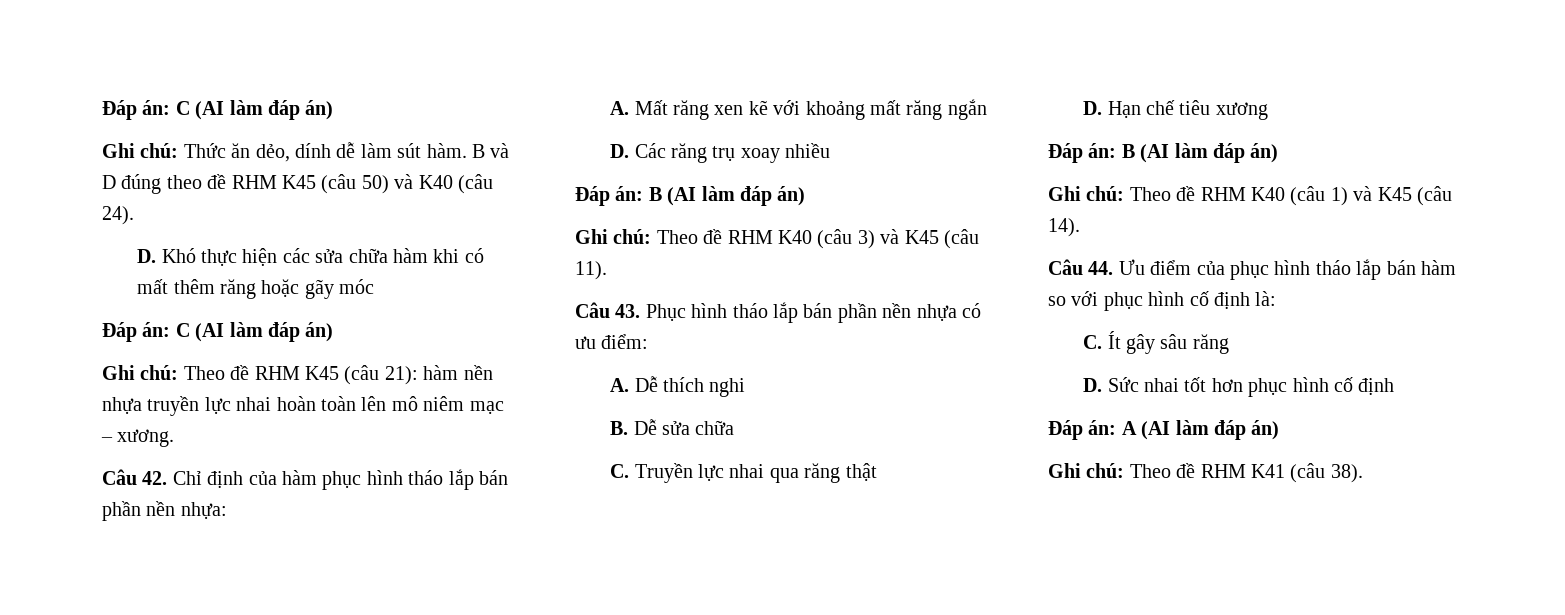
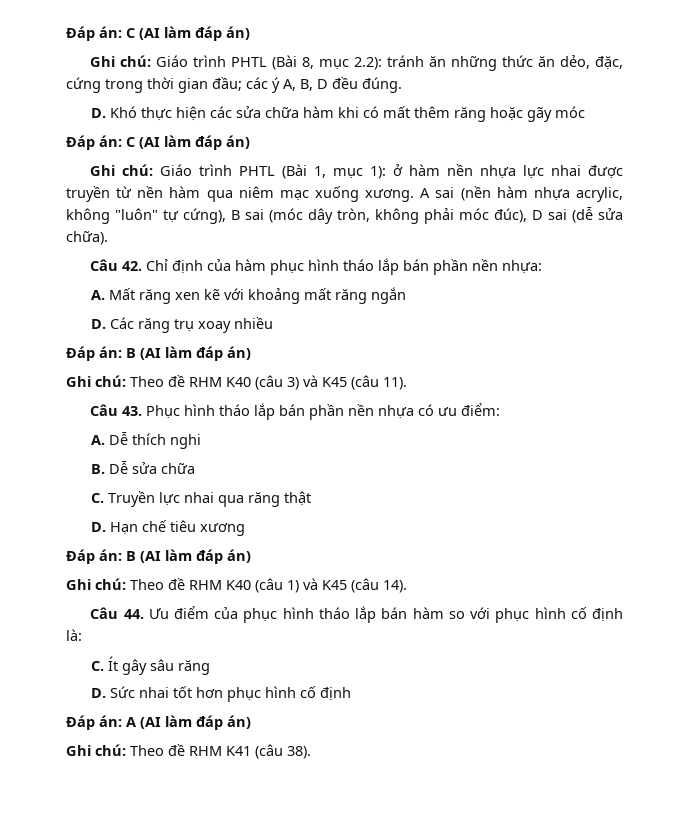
[102,100,334,120] [102,142,510,162] [102,174,493,194] [102,206,134,225] Đáp án: C (AI làm đáp án) // Ghi chú: Thức ăn dẻo, dính dễ làm sút hàm. B và D đúng theo đề RHM K45 (câu 50) và K40 (câu 24). -> [66,26,250,41] [90,55,623,71] [66,77,402,93] Đáp án: C (AI làm đáp án) // Ghi chú: Giáo trình PHTL (Bài 8, mục 2.2): tránh ăn những thức ăn dẻo, đặc, cứng trong thời gian đầu; các ý A, B, D đều đúng.
[183,365,418,385] Theo đề RHM K45 (câu 21): -> [160,164,404,179] Giáo trình PHTL (Bài 1, mục 1): ở
[147,396,418,416] truyền lực nhai hoàn toàn lên mô -> [523,165,624,179] [66,186,233,202] lực nhai được truyền từ nền hàm qua
[101,437,113,442] – -> [315,186,359,202] xuống
(175, 438) none -> [420,186,624,202] [66,207,623,224] [66,231,108,245] A sai (nền hàm nhựa acrylic, không "luôn" tự cứng), B sai (móc dây tròn, không phải móc đúc), D sai (dễ sửa chữa).

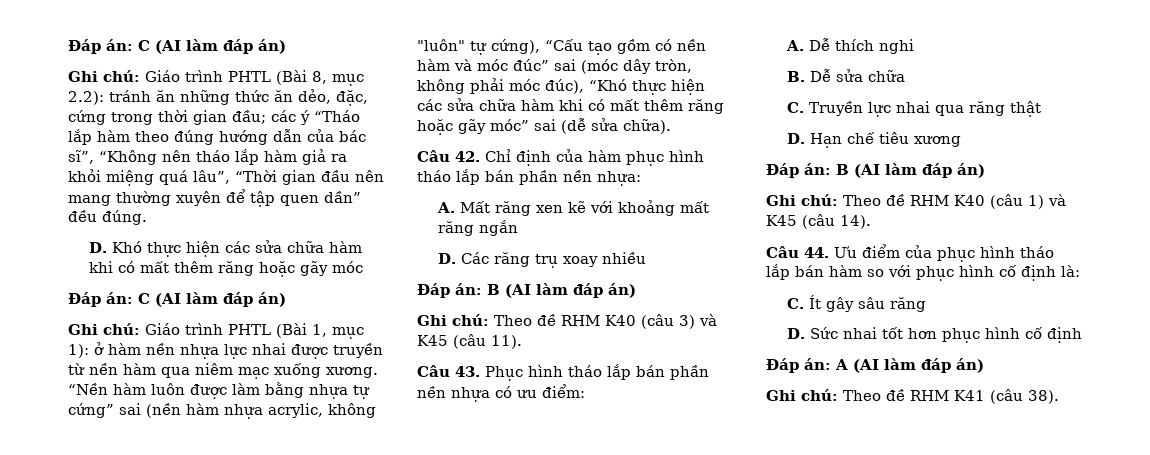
[283,79,328,91] A, B, D -> [314,110,360,122] [68,129,366,145] [68,149,347,165] [68,169,384,186] [68,189,361,207] “Tháo lắp hàm theo đúng hướng dẫn của bác sĩ”, “Không nên tháo lắp hàm giả ra khỏi miệng quá lâu”, “Thời gian đầu nên mang thường xuyên để tập quen dần”
[420,188,431,198] A -> [68,382,370,399] [68,403,114,418] “Nền hàm luôn được làm bằng nhựa tự cứng”
[231,210,240,220] B -> [545,39,706,55] [417,59,549,71] “Cấu tạo gồm có nền hàm và móc đúc”
[532,210,543,220] D -> [589,79,705,95] [417,98,724,114] [417,119,529,135] “Khó thực hiện các sửa chữa hàm khi có mất thêm răng hoặc gãy móc”

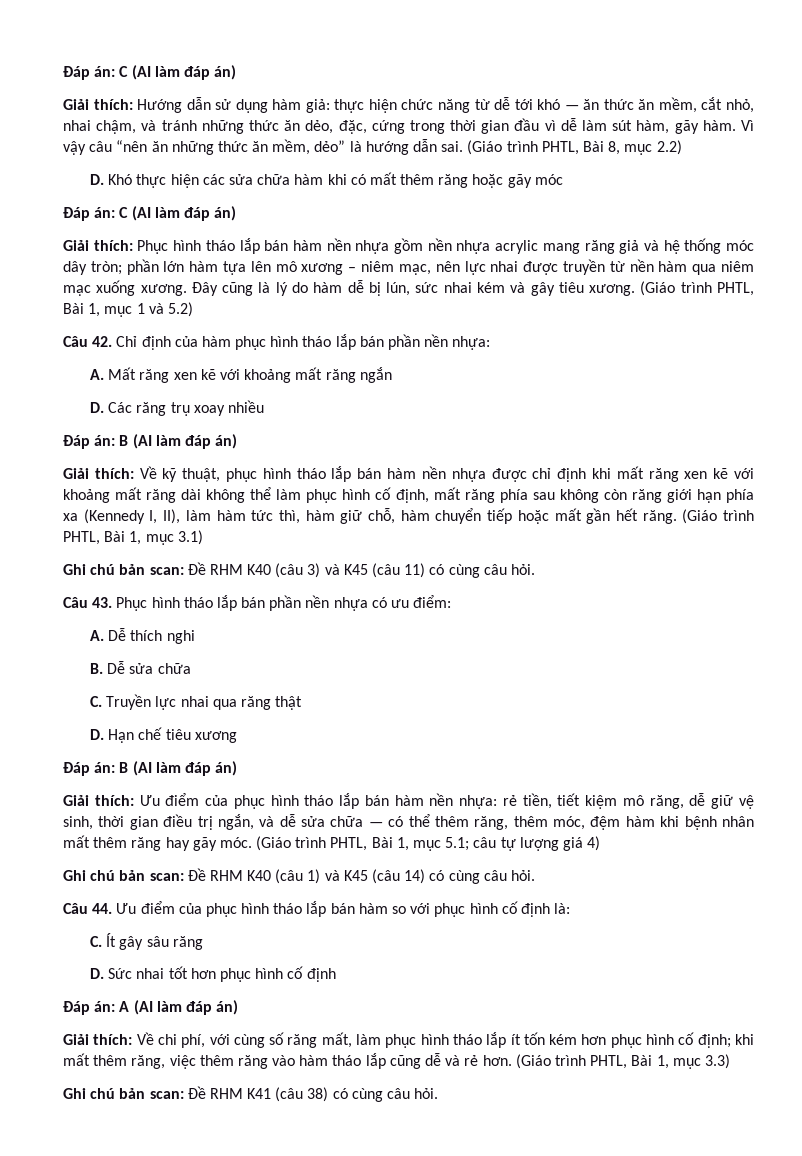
[68,39,286,54] [68,70,364,86] [68,90,175,105] Đáp án: C (AI làm đáp án) // Ghi chú: Giáo trình PHTL (Bài 8, mục 2.2): tránh ăn -> [63,65,237,80] [63,97,754,113] [63,120,197,134] Đáp án: C (AI làm đáp án) // Giải thích: Hướng dẫn sử dụng hàm giả: thực hiện chức năng từ dễ tới khó — ăn thức ăn mềm, cắt nhỏ, nhai chậm, và tránh
[232,110,360,125] [68,129,366,145] [68,149,347,165] [68,169,384,186] [68,189,361,207] [68,210,147,225] đầu; các ý “Tháo lắp hàm theo đúng hướng dẫn của bác sĩ”, “Không nên tháo lắp hàm giả ra khỏi miệng quá lâu”, “Thời gian đầu nên mang thường xuyên để tập quen dần” đều đúng. -> [514,118,754,134] [63,139,682,155] đầu vì dễ làm sút hàm, gãy hàm. Vì vậy câu “nên ăn những thức ăn mềm, dẻo” là hướng dẫn sai. (Giáo trình PHTL, Bài 8, mục 2.2)
[68,323,364,339] [68,342,219,359] Ghi chú: Giáo trình PHTL (Bài 1, mục 1): ở hàm nền nhựa -> [63,238,755,254] [63,259,460,275] Giải thích: Phục hình tháo lắp bán hàm nền nhựa gồm nền nhựa acrylic mang răng giả và hệ thống móc dây tròn; phần lớn hàm tựa lên mô xương – niêm mạc, nên
[68,382,370,399] [68,403,376,419] [417,39,706,55] [417,59,692,74] [417,78,705,95] [417,98,724,114] [417,118,671,135] “Nền hàm luôn được làm bằng nhựa tự cứng” sai (nền hàm nhựa acrylic, không "luôn" tự cứng), “Cấu tạo gồm có nền hàm và móc đúc” sai (móc dây tròn, không phải móc đúc), “Khó thực hiện các sửa chữa hàm khi có mất thêm răng hoặc gãy móc” sai (dễ sửa chữa). -> [191,280,754,296] [63,302,193,317] Đây cũng là lý do hàm dễ bị lún, sức nhai kém và gây tiêu xương. (Giáo trình PHTL, Bài 1, mục 1 và 5.2)
[417,314,556,326] Ghi chú: Theo đề -> [63,466,755,482] [63,487,754,503] [63,508,755,524] [63,530,203,545] [63,562,206,575] Giải thích: Về kỹ thuật, phục hình tháo lắp bán hàm nền nhựa được chỉ định khi mất răng xen kẽ với khoảng mất răng dài không thể làm phục hình cố định, mất răng phía sau không còn răng giới hạn phía xa (Kennedy I, II), làm hàm tức thì, hàm giữ chỗ, hàm chuyển tiếp hoặc mất gần hết răng. (Giáo trình PHTL, Bài 1, mục 3.1) // Ghi chú bản scan: Đề
[491,335,522,349] 11). -> [404,563,535,578] 11) có cùng câu hỏi.
[766,194,905,206] Ghi chú: Theo đề -> [63,793,755,809] [63,814,755,830] [63,835,601,851] [63,868,206,881] Giải thích: Ưu điểm của phục hình tháo lắp bán hàm nền nhựa: rẻ tiền, tiết kiệm mô răng, dễ giữ vệ sinh, thời gian điều trị ngắn, và dễ sửa chữa — có thể thêm răng, thêm móc, đệm hàm khi bệnh nhân mất thêm răng hay gãy móc. (Giáo trình PHTL, Bài 1, mục 5.1; câu tự lượng giá 4) // Ghi chú bản scan: Đề
[840,215,871,229] 14). -> [404,869,535,884] 14) có cùng câu hỏi.
[766,389,1059,404] Ghi chú: Theo đề RHM K41 (câu 38). -> [63,1032,755,1048] [63,1053,730,1069] [63,1086,439,1102] Giải thích: Về chi phí, với cùng số răng mất, làm phục hình tháo lắp ít tốn kém hơn phục hình cố định; khi mất thêm răng, việc thêm răng vào hàm tháo lắp cũng dễ và rẻ hơn. (Giáo trình PHTL, Bài 1, mục 3.3) // Ghi chú bản scan: Đề RHM K41 (câu 38) có cùng câu hỏi.

